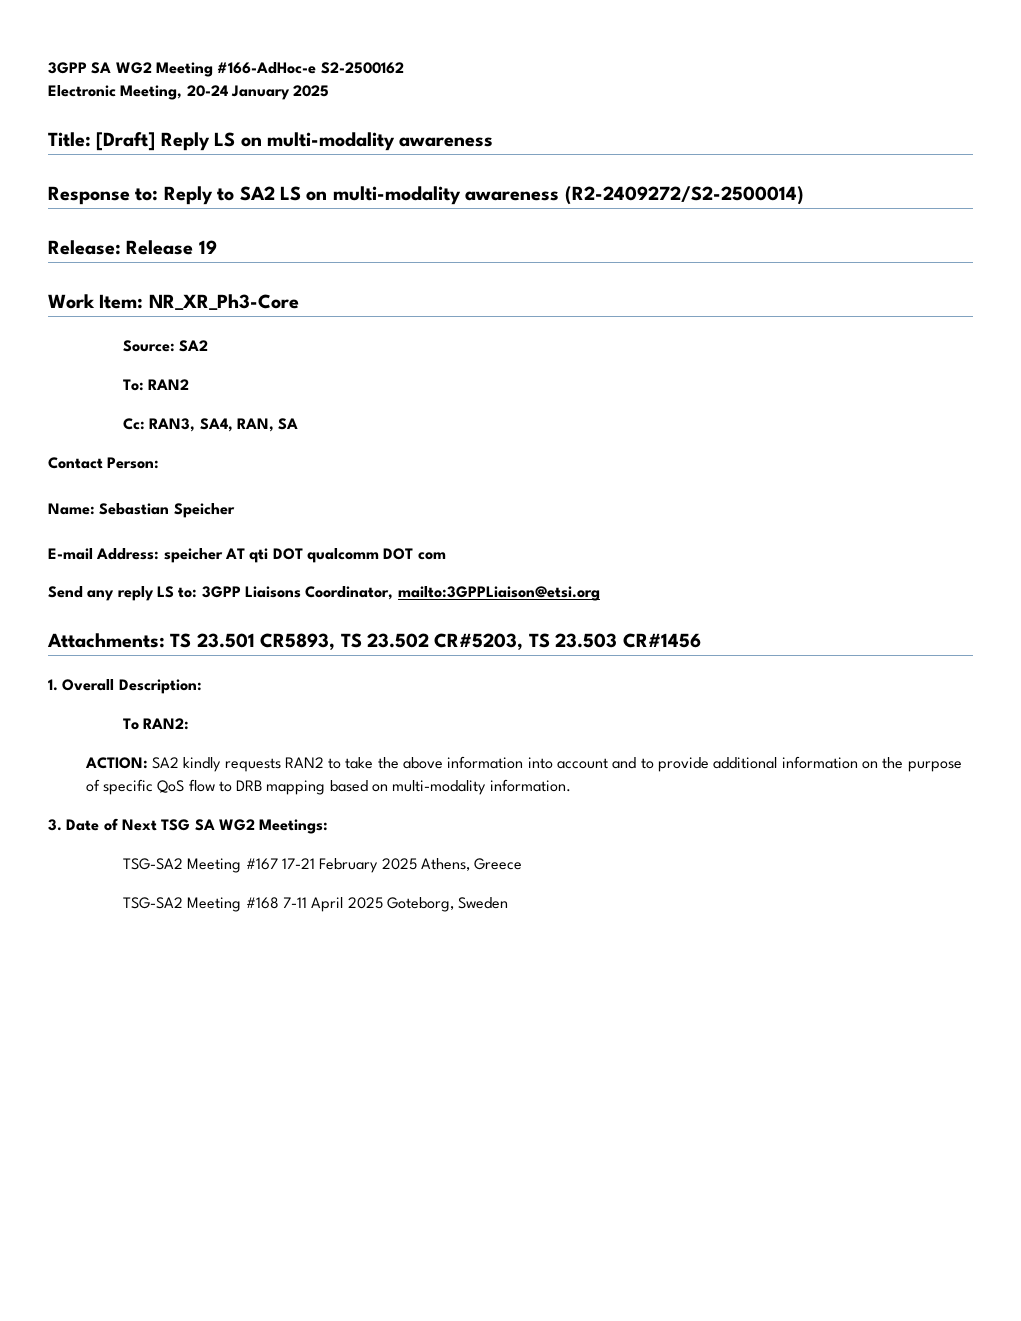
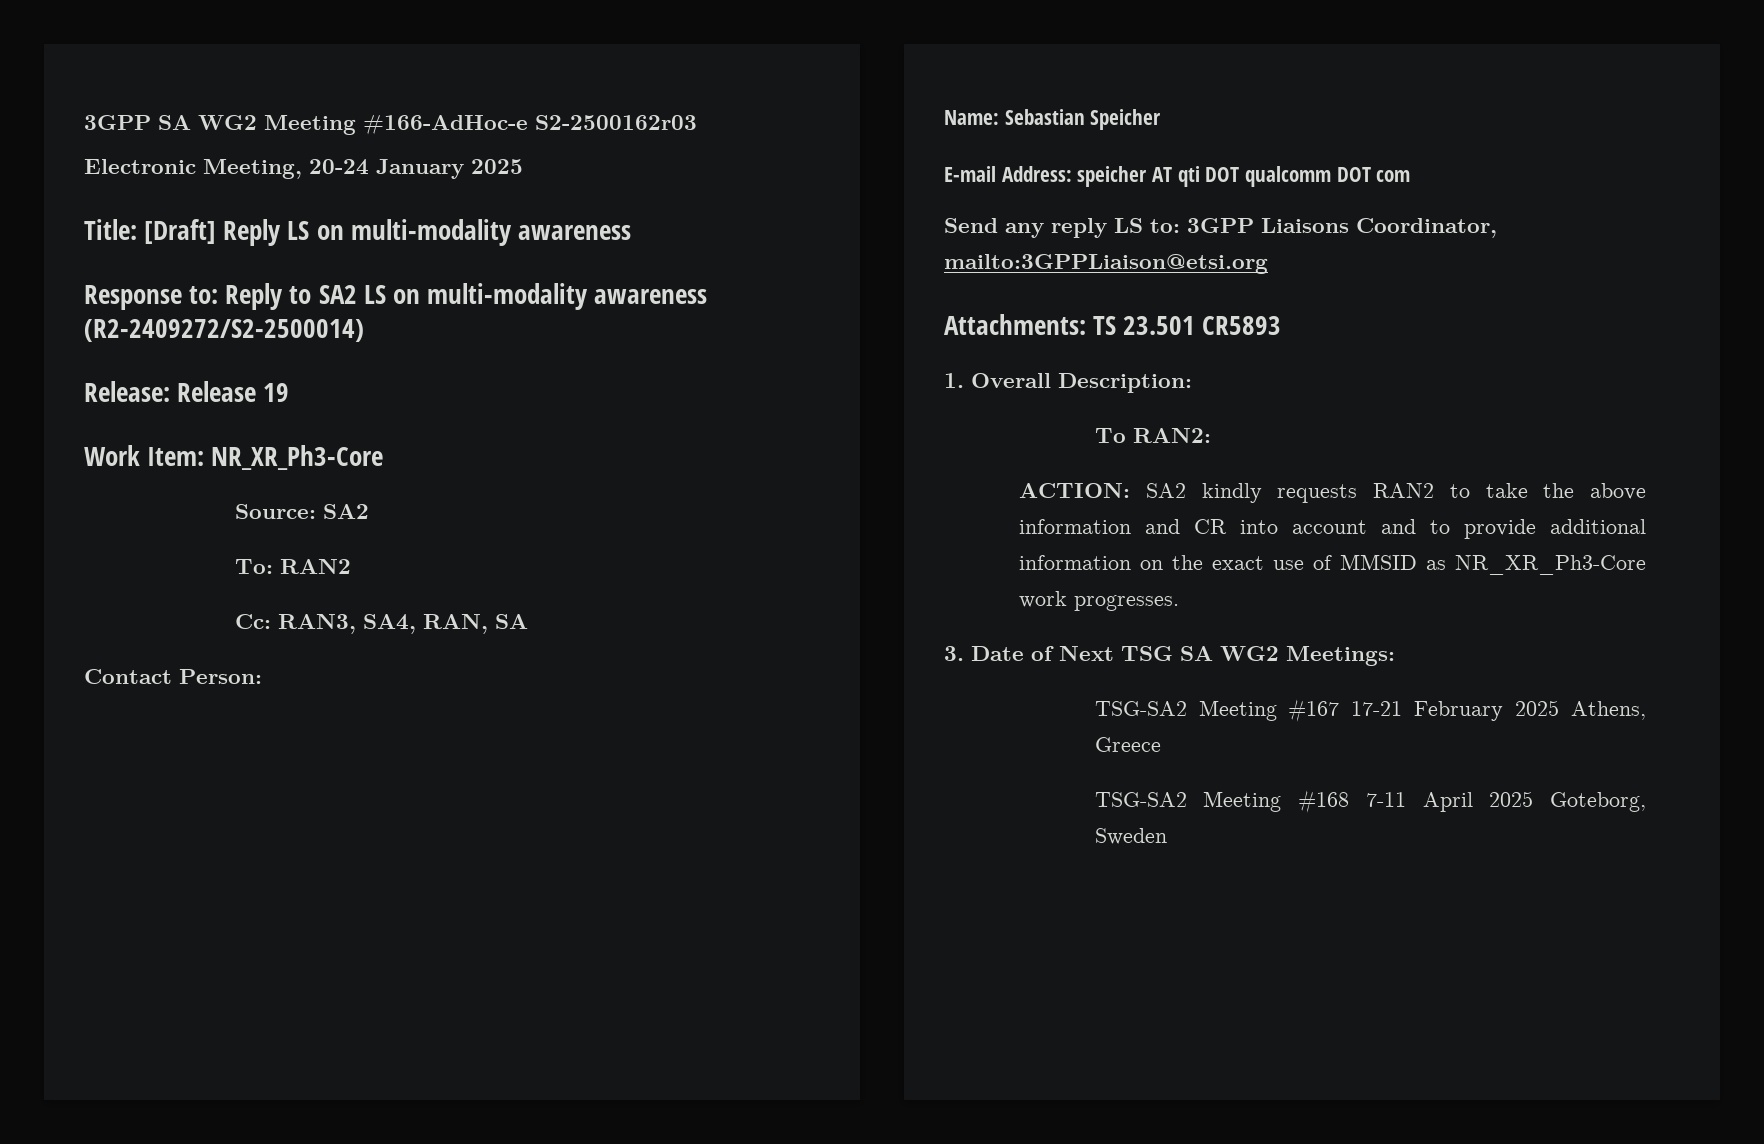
[320,62,404,74] S2-2500162 -> [535,115,697,130] S2-2500162r03
[260,633,701,650] CR5893, TS 23.502 CR#5203, TS 23.503 CR#1456 -> [1202,316,1282,335] CR5893
(524, 762) none -> [1145,519,1228,534] and CR
[907,761,962,772] [85,779,571,795] purpose of specific QoS flow to DRB mapping based on multi-modality information. -> [1212,554,1646,575] [1019,591,1180,611] exact use of MMSID as NR_XR_Ph3-Core work progresses.

